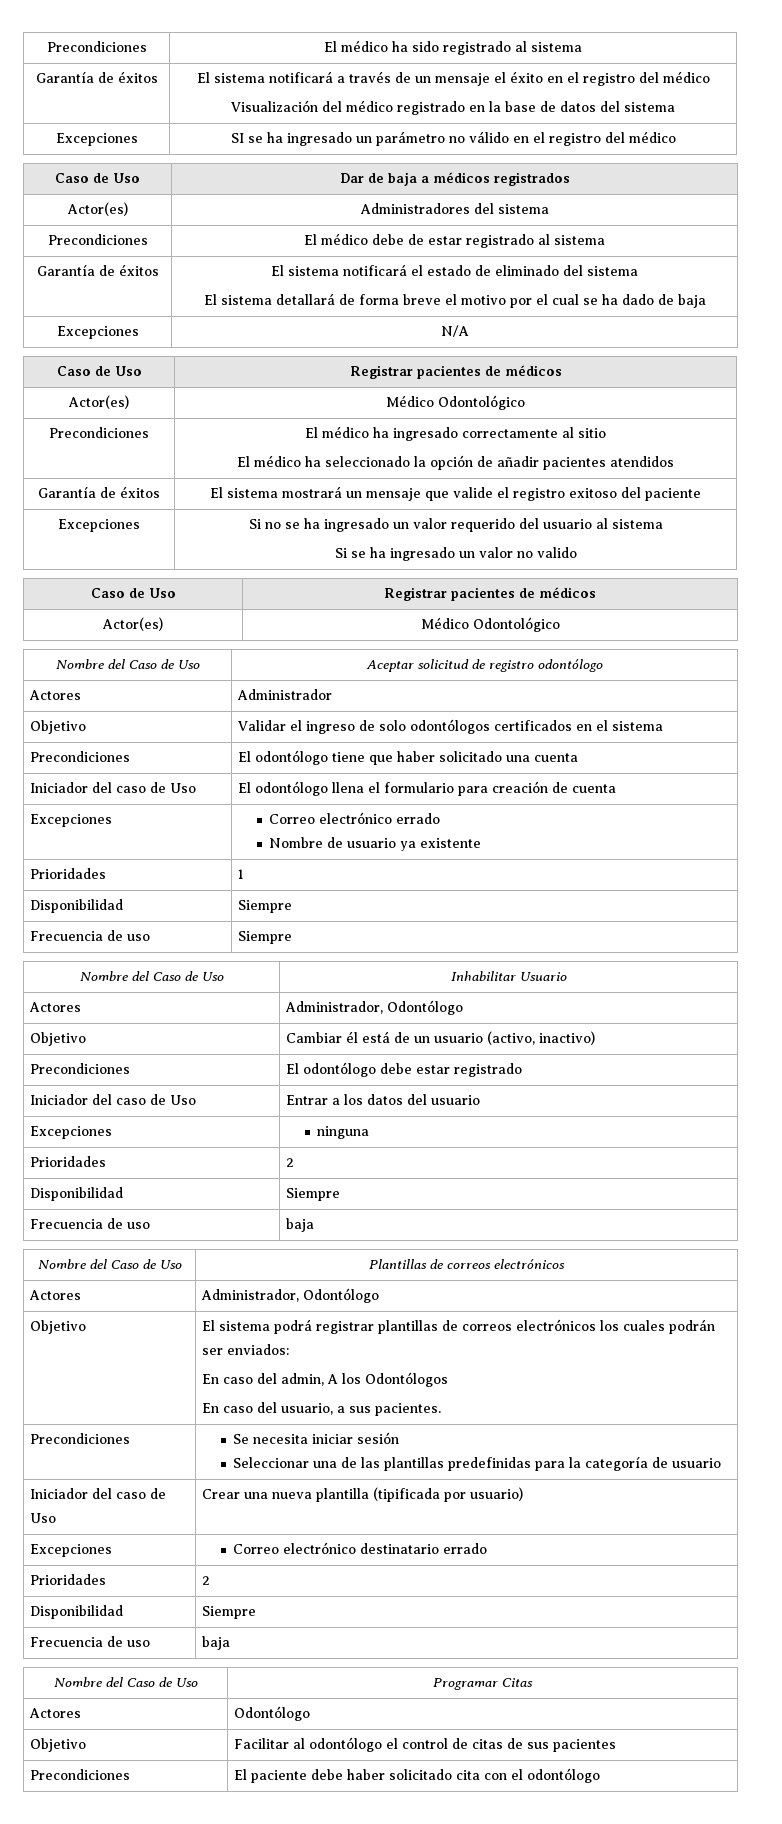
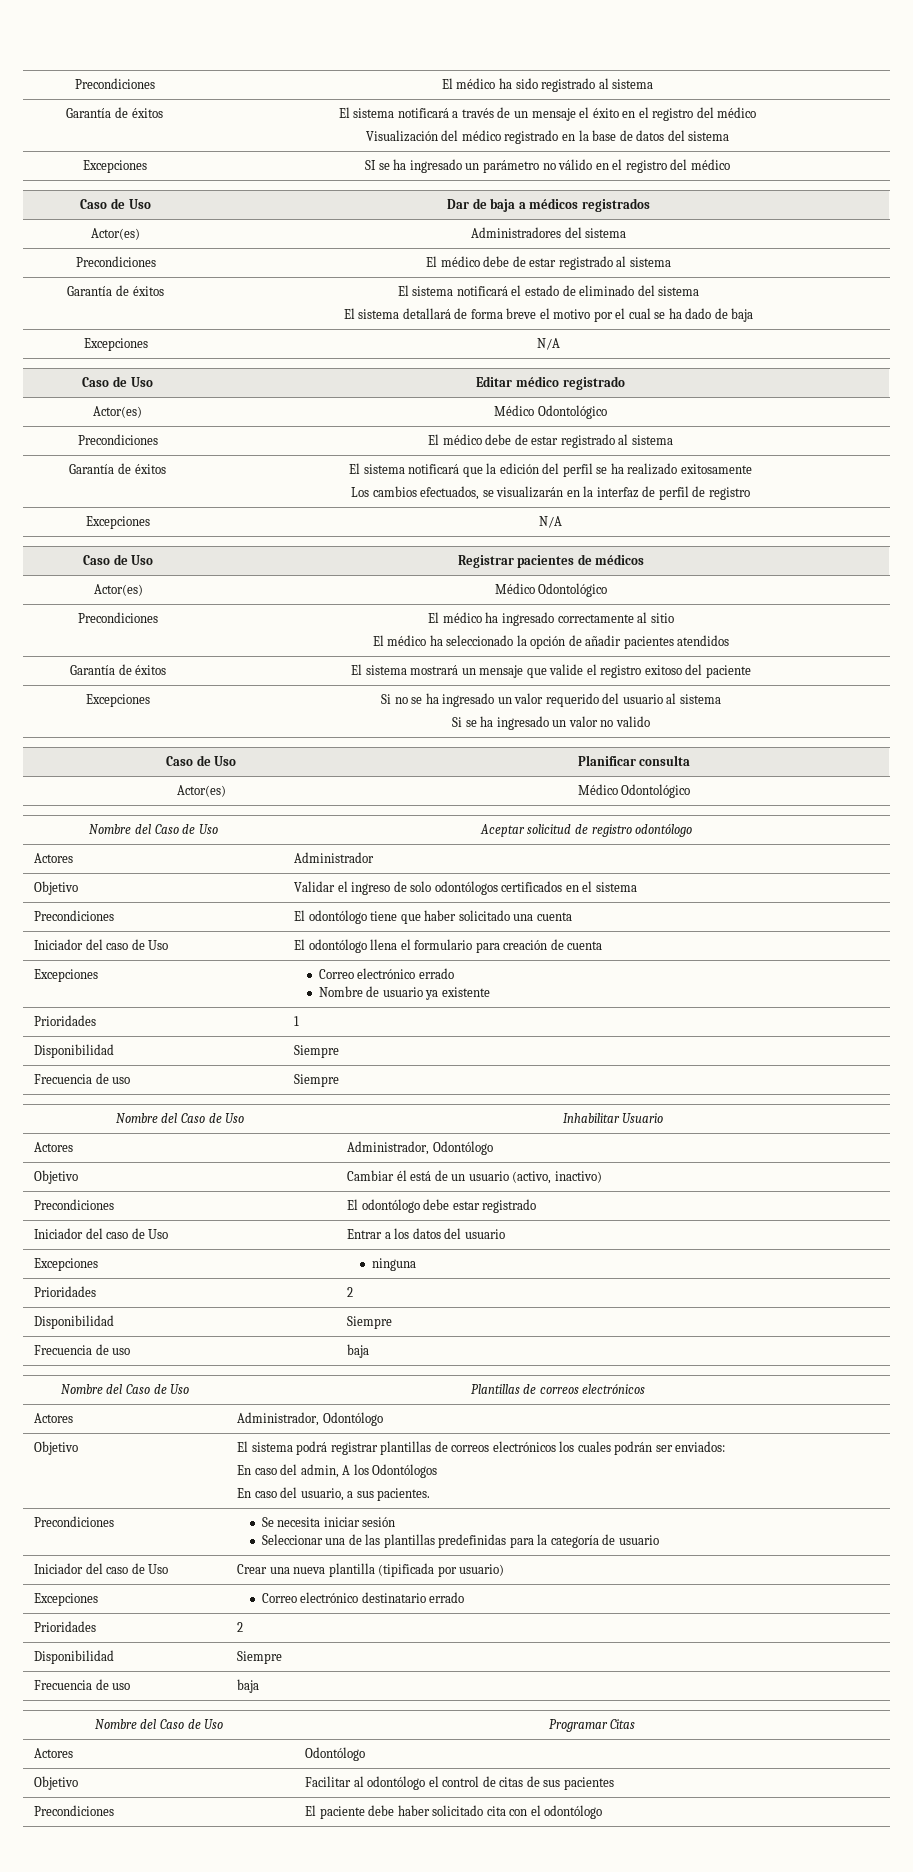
(469, 331) none -> [82,376,153,387] [476,376,625,390] [93,406,142,418] [494,405,607,419] [77,434,158,445] [428,434,673,448] [69,463,166,474] [349,463,752,477] [351,486,750,500] [85,516,150,529] [539,516,562,528] // Caso de Uso | Editar médico registrado // Actor(es) | Médico Odontológico // Precondiciones | El médico debe de estar registrado al sistema // Garantía de éxitos | El sistema notificará que la edición del perfil se ha realizado exitosamente // Los cambios efectuados, se visualizarán en la interfaz de perfil de registro // Excepciones | N/A
[384,587,596,601] Registrar pacientes de médicos -> [577,755,691,766] Planificar consulta

